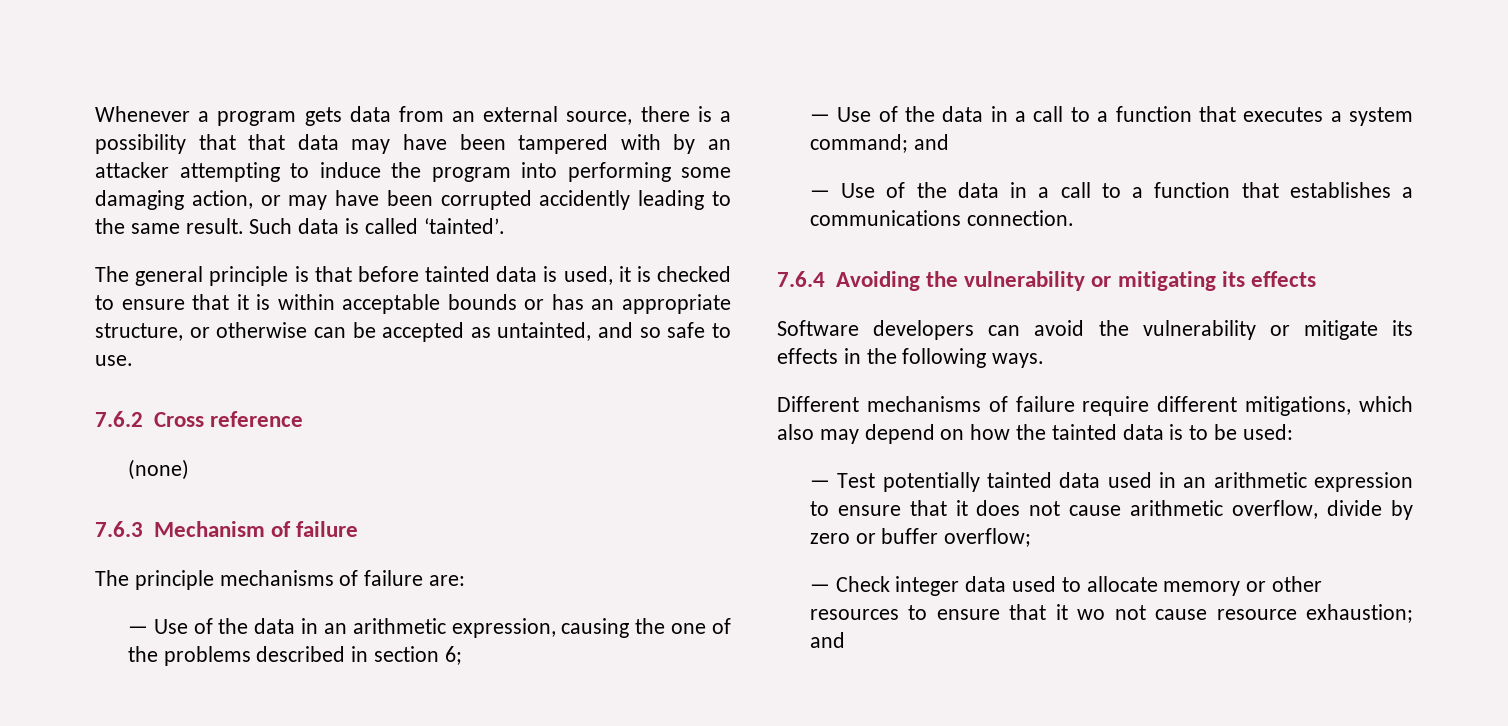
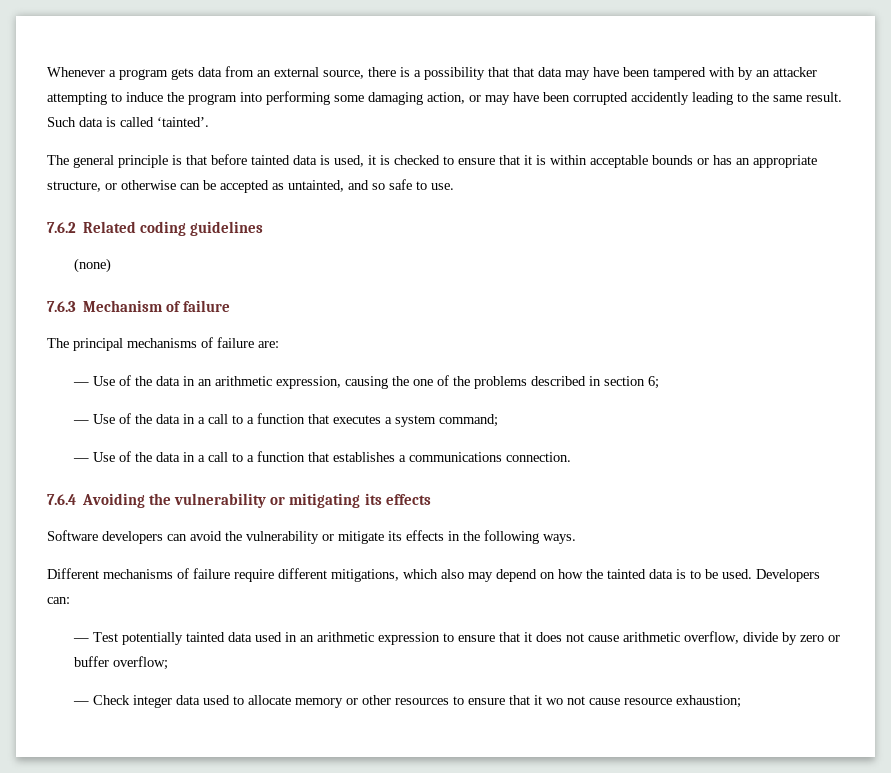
[153,411,303,427] Cross reference -> [83,221,264,236] Related coding guidelines
[134,570,214,590] principle -> [73,338,123,351] principal
[913,134,949,150] and -> (498, 420) none
[1242,424,1293,440] used: -> [722,569,820,582] [47,597,70,604] used. Developers can:
[809,632,845,648] and -> (741, 701) none

